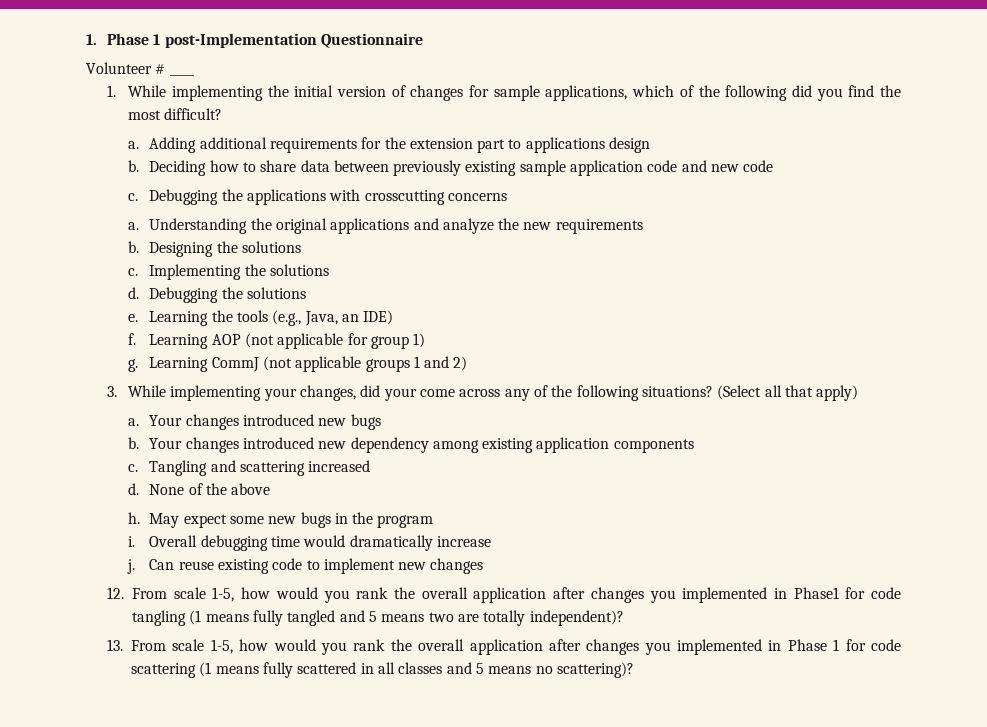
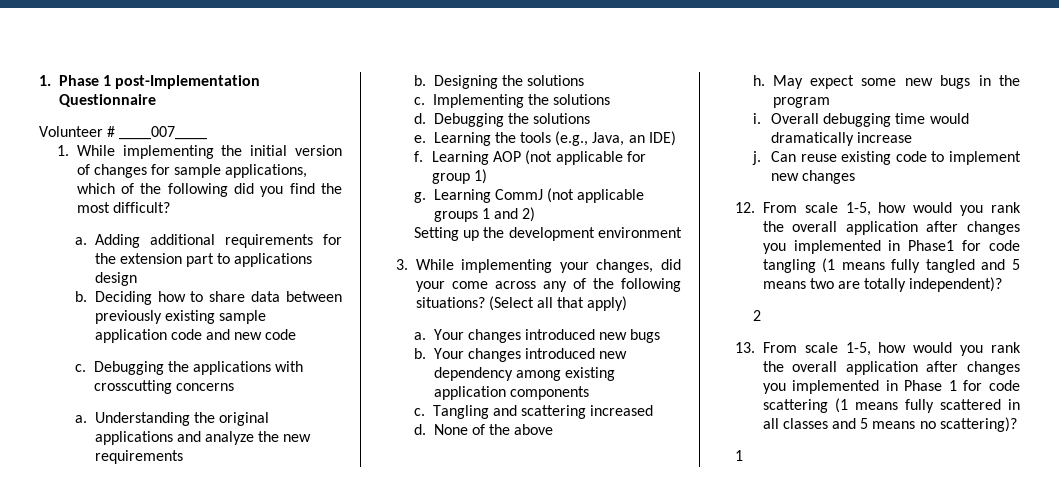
[169,74,194,76] ____ -> [119,126,208,140] ____007____
(468, 363) none -> [413,227,682,241] // Setting up the development environment
(624, 618) none -> [752,310,761,321] // 2
(634, 670) none -> [734,450,743,461] // 1

